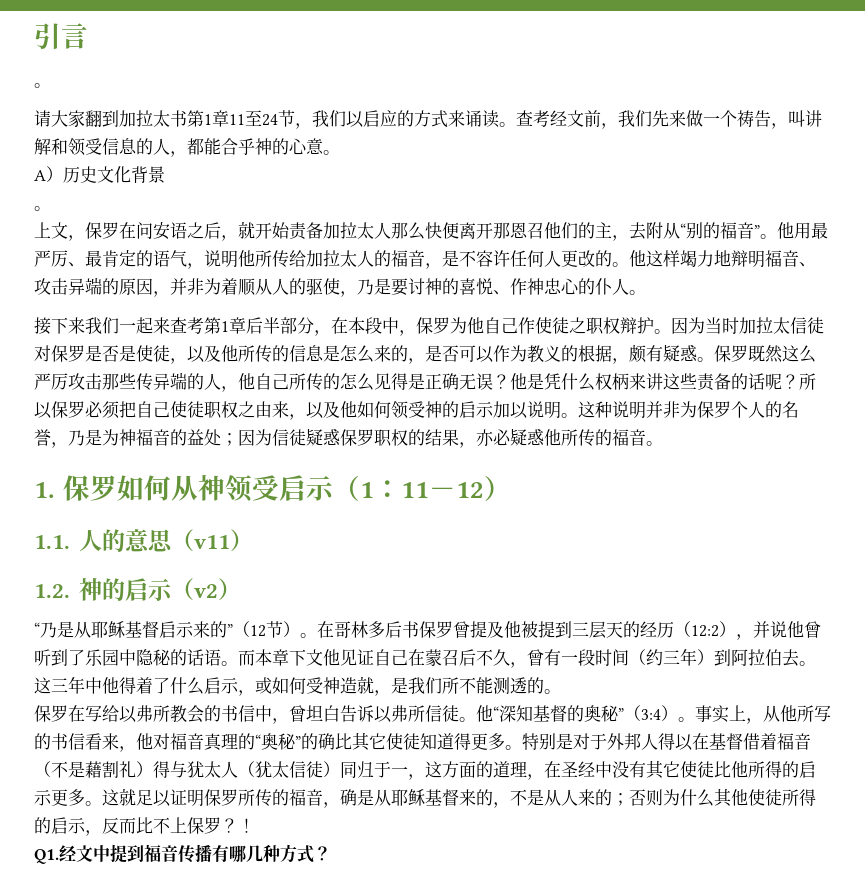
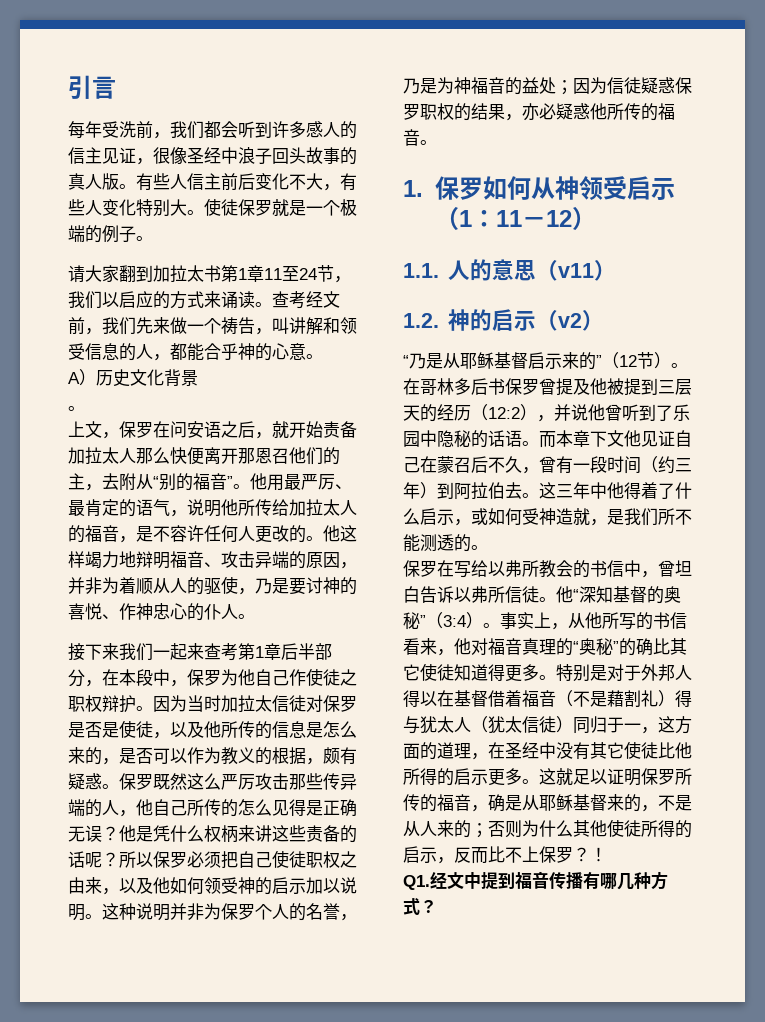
(88, 36) none -> [68,121,357,139] [68,147,357,165] [68,173,357,191] [68,198,357,217] [68,225,136,243] 每年受洗前，我们都会听到许多感人的信主见证，很像圣经中浪子回头故事的真人版。有些人信主前后变化不大，有些人变化特别大。使徒保罗就是一个极端的例子

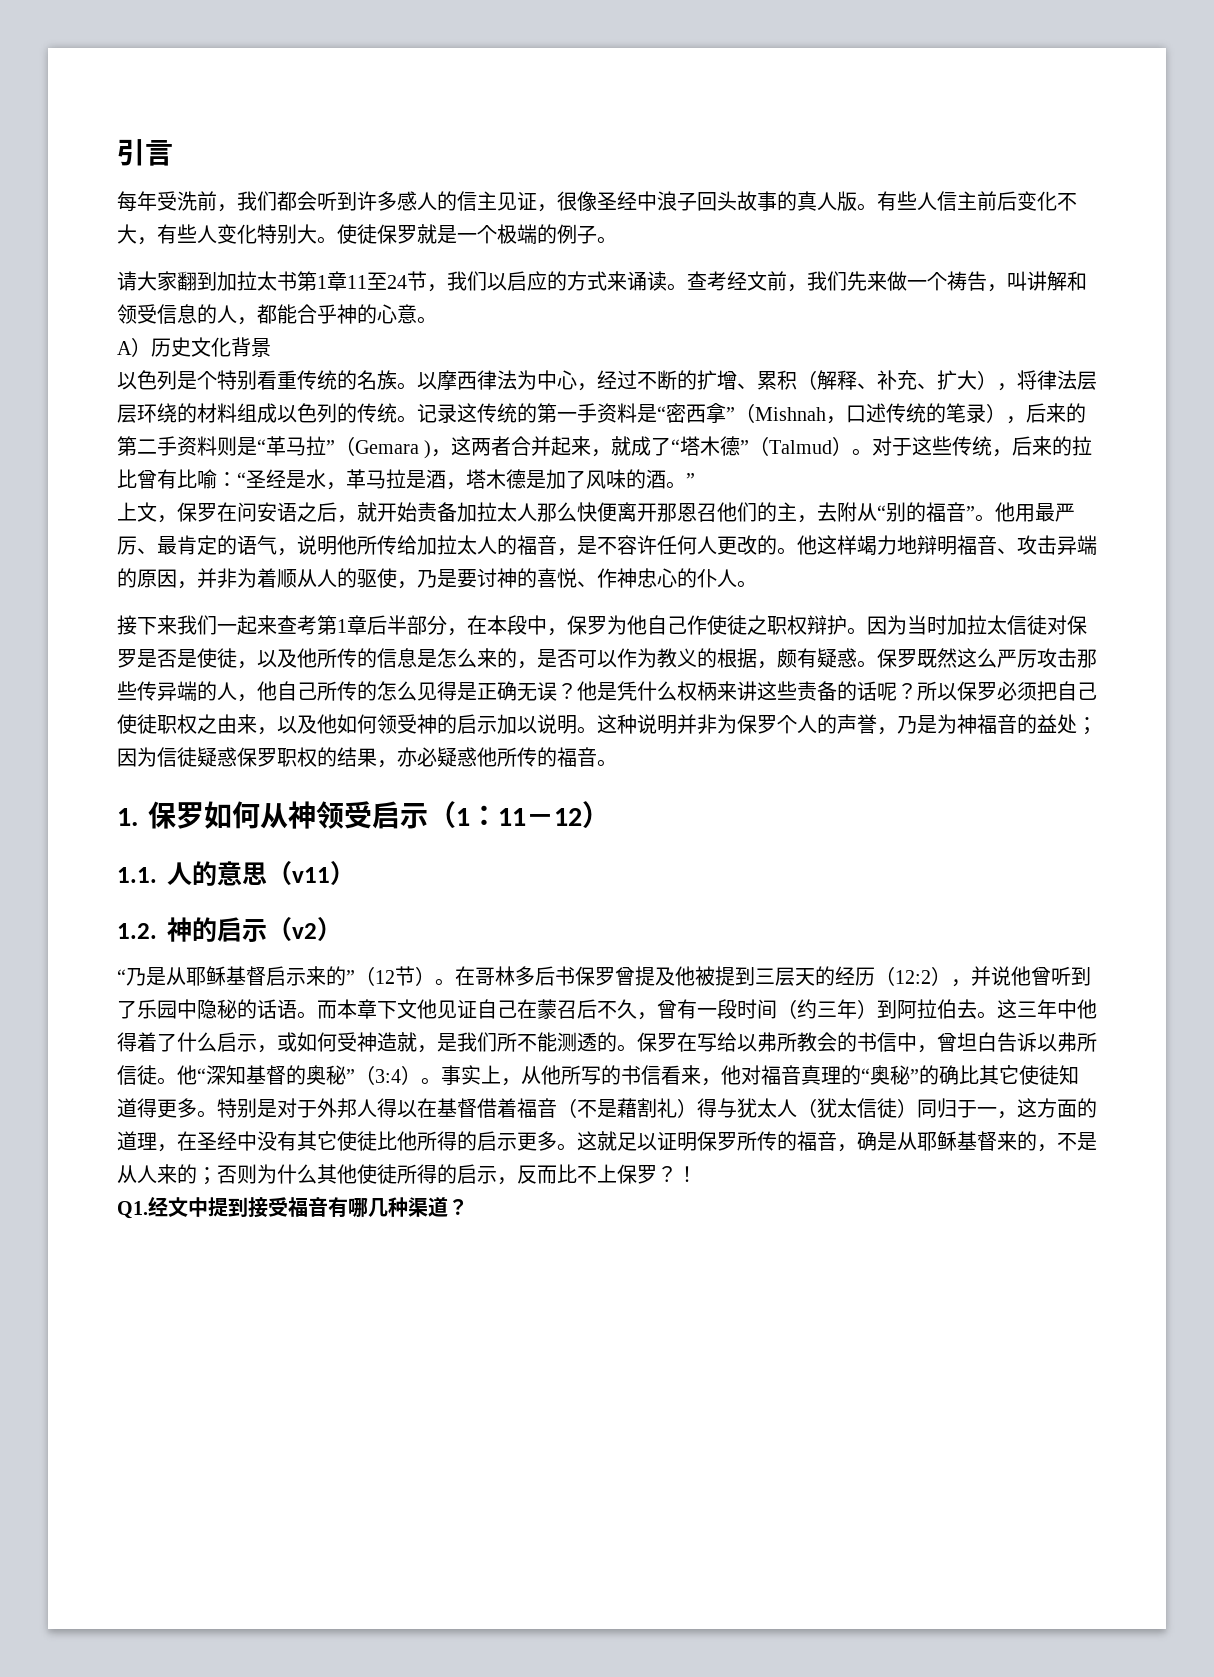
[68,406,85,411] 。 -> [117,370,1097,391] [117,403,1086,424] [117,436,1093,459] [117,469,695,490] 以色列是个特别看重传统的名族。以摩西律法为中心，经过不断的扩增、累积（解释、补充、扩大），将律法层层环绕的材料组成以色列的传统。记录这传统的第一手资料是“密西拿”（Mishnah，口述传统的笔录），后来的第二手资料则是“革马拉”（Gemara )，这两者合并起来，就成了“塔木德”（Talmud）。对于这些传统，后来的拉比曾有比喻：“圣经是水，革马拉是酒，塔木德是加了风味的酒。”
[306,903,323,920] 名 -> [837,714,857,734] 声
(488, 547) // -> (637, 1048) none
[515,871,583,889] 福音传播 -> [248,1197,328,1218] 接受福音
[651,871,668,890] [403,898,420,915] 方式 -> [408,1197,448,1217] 渠道

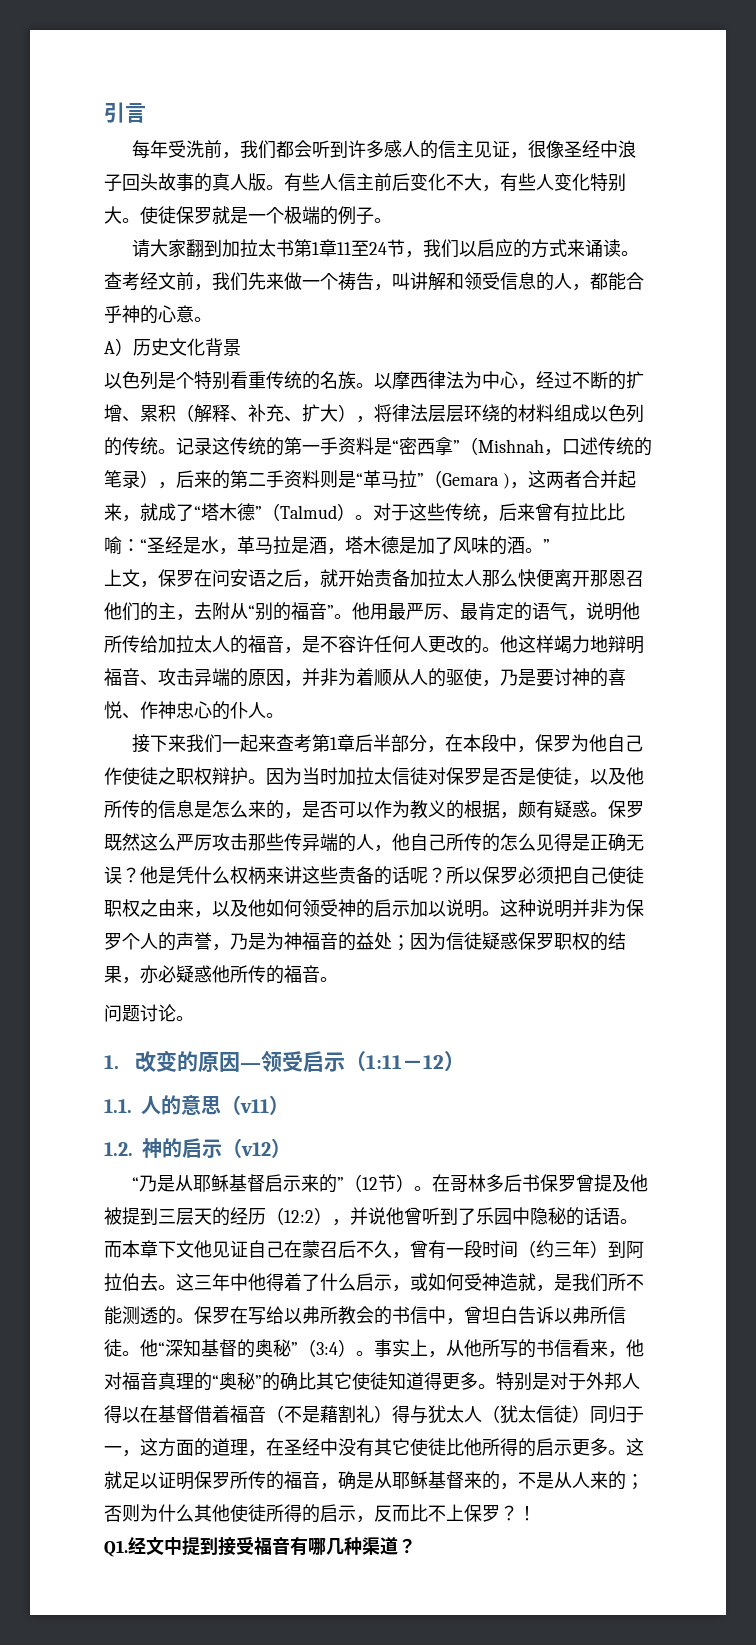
[1052,436,1093,456] [117,469,177,489] 的拉比曾有 -> [535,503,607,522] 曾有拉比
(617, 763) none -> [104,1004,194,1022] // 问题讨论。
[148,801,526,829] 保罗如何从神领受启示（1：11 -> [135,1050,403,1072] 改变的原因—领受启示（1:11
[292,923,317,939] v2 -> [241,1142,271,1156] v12

